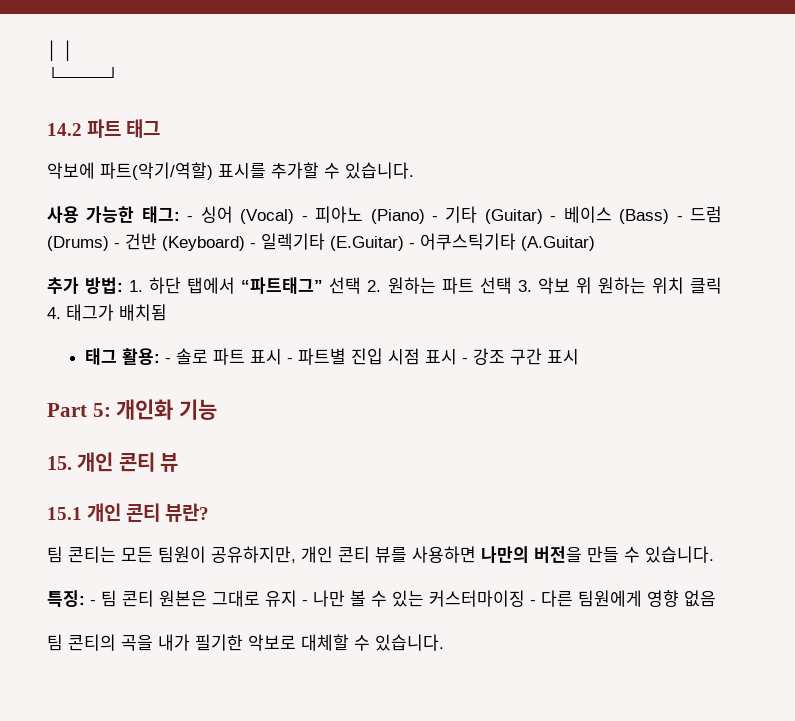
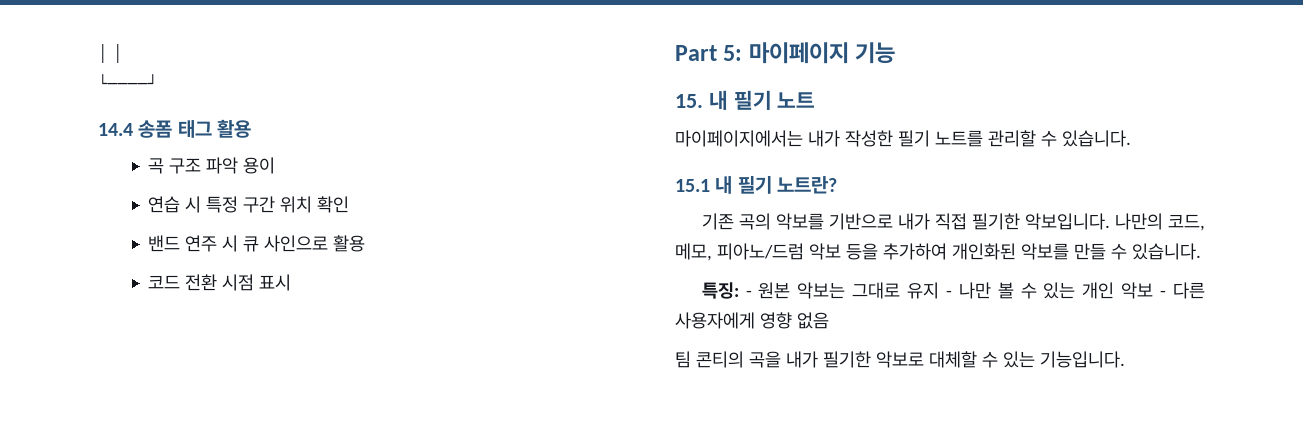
[47,119,161,138] [47,162,414,180] [47,206,722,224] [47,233,595,251] [47,277,722,294] [47,304,167,321] [85,348,543,365] 14.2 파트 태그 // 악보에 파트(악기/역할) 표시를 추가할 수 있습니다. // 사용 가능한 태그: - 싱어 (Vocal) - 피아노 (Piano) - 기타 (Guitar) - 베이스 (Bass) - 드럼 (Drums) - 건반 (Keyboard) - 일렉기타 (E.Guitar) - 어쿠스틱기타 (A.Guitar) // 추가 방법: 1. 하단 탭에서 “파트태그” 선택 2. 원하는 파트 선택 3. 악보 위 원하는 위치 클릭 4. 태그가 배치됨 // 태그 활용: - 솔로 파트 표시 - 파트별 진입 시점 표시 - 강조 구간 -> [98,119,252,138] [148,157,276,174] [148,196,350,213] [148,235,366,252] [148,274,255,291] 14.4 송폼 태그 활용 // 곡 구조 파악 용이 // 연습 시 특정 구간 위치 확인 // 밴드 연주 시 큐 사인으로 활용 // 코드 전환 시점
[116,399,174,420] 개인화 -> [748,42,849,64] 마이페이지
[77,452,179,472] [47,503,210,522] [47,546,582,563] 개인 콘티 뷰 // 15.1 개인 콘티 뷰란? // 팀 콘티는 모든 팀원이 공유하지만, 개인 콘티 뷰를 사용하면 나만의 버전을 -> [708,90,816,110] [675,130,1131,147] [675,176,838,194] [701,213,1205,231] [675,243,1069,261] 내 필기 노트 // 마이페이지에서는 내가 작성한 필기 노트를 관리할 수 있습니다. // 15.1 내 필기 노트란? // 기존 곡의 악보를 기반으로 내가 직접 필기한 악보입니다. 나만의 코드, 메모, 피아노/드럼 악보 등을 추가하여 개인화된 악보를
[101,590,207,607] 팀 콘티 원본은 -> [758,282,846,299] 원본 악보는
[429,590,525,607] 커스터마이징 -> [1082,282,1154,299] 개인 악보
[578,590,642,607] 팀원에게 -> [675,312,755,329] 사용자에게
[375,634,444,651] 있습니다. -> [1002,351,1125,368] 있는 기능입니다.

